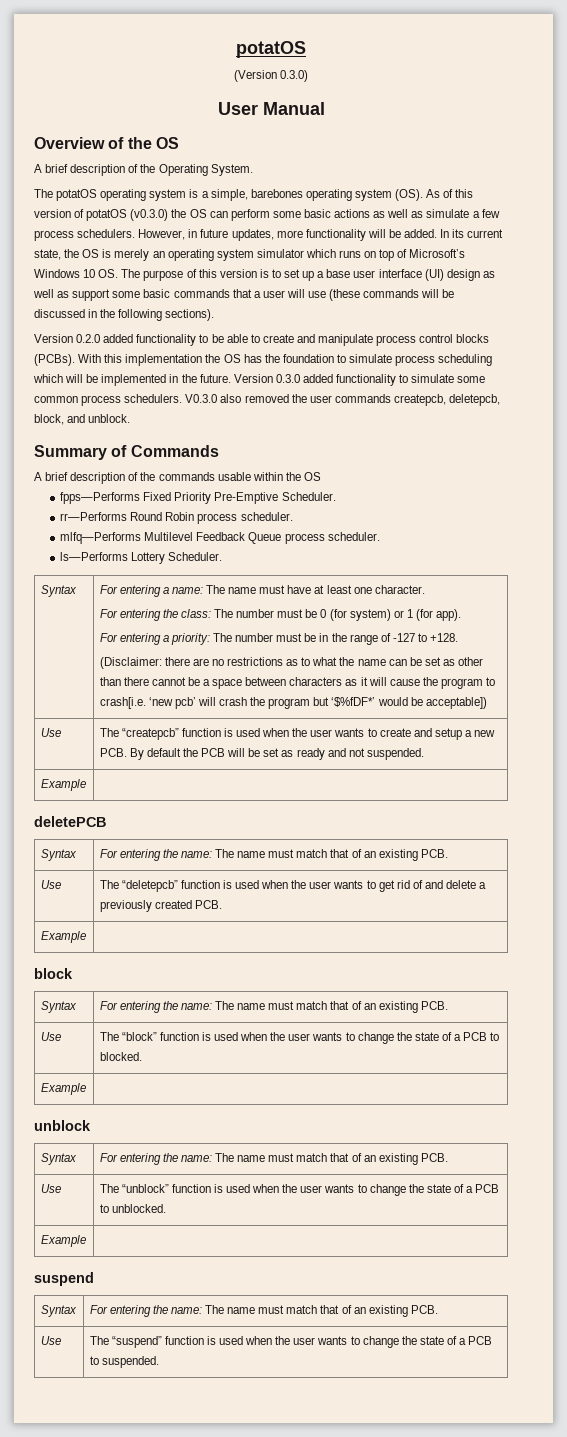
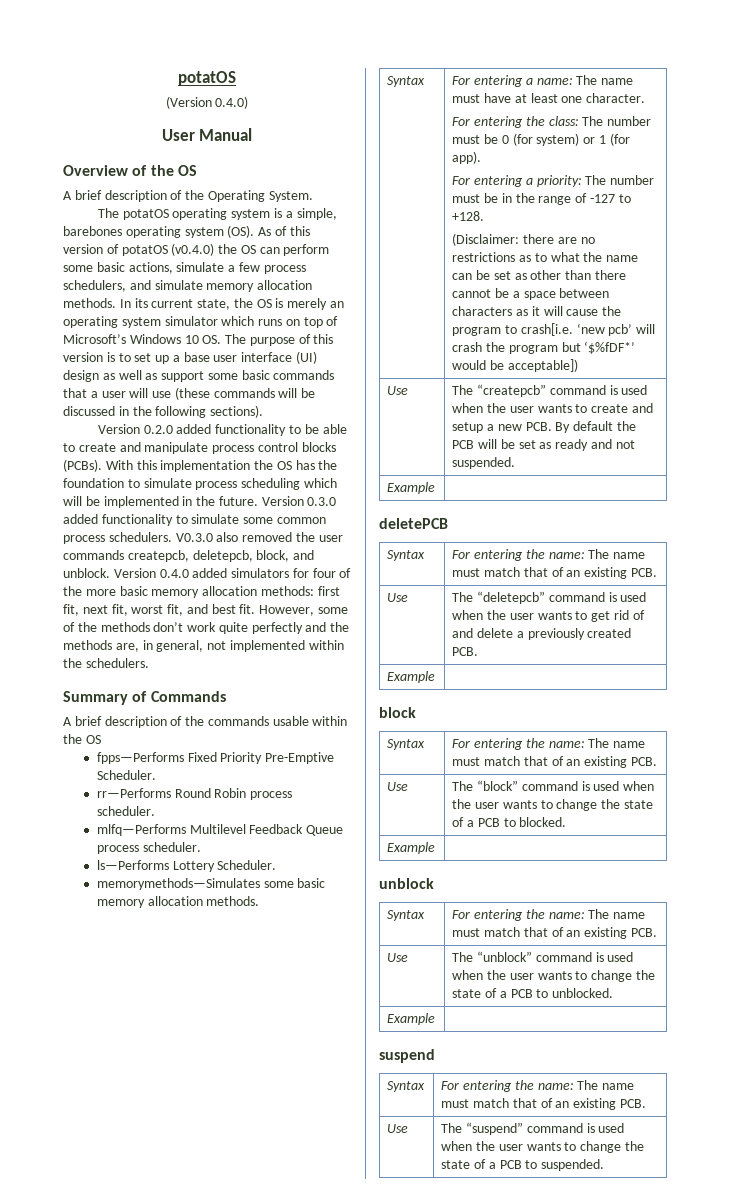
[280,70,309,82] 0.3.0) -> [215,96,249,109] 0.4.0)
[130,209,169,221] (v0.3.0) -> [171,243,215,256] (v0.4.0)
[334,209,500,218] [34,229,438,241] actions as well as simulate a few process schedulers. However, in future updates, more functionality will be added. -> [128,262,306,274] [63,280,313,292] [63,298,116,308] actions, simulate a few process schedulers, and simulate memory allocation methods.
(131, 418) none -> [113,568,352,578] [63,586,340,598] [63,604,349,616] [63,622,350,634] [63,640,344,652] [63,658,149,668] Version 0.4.0 added simulators for four of the more basic memory allocation methods: first fit, next fit, worst fit, and best fit. However, some of the methods don’t work quite perfectly and the methods are, in general, not implemented within the schedulers.
(223, 556) none -> [96,878,326,890] [96,896,260,908] // memorymethods—Simulates some basic memory allocation methods.
[181,728,221,737] function -> [549,385,606,395] command
[180,880,220,889] function -> [548,592,605,602] command
[159,1032,199,1041] function -> [521,781,578,791] command
[171,1184,211,1193] function -> [535,952,592,962] command
[164,1336,204,1345] function -> [526,1123,583,1133] command

